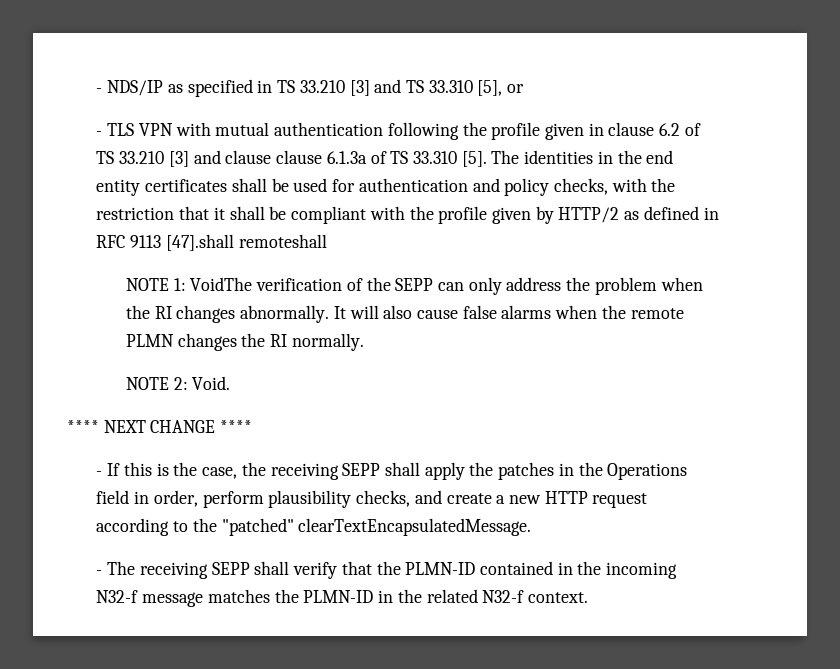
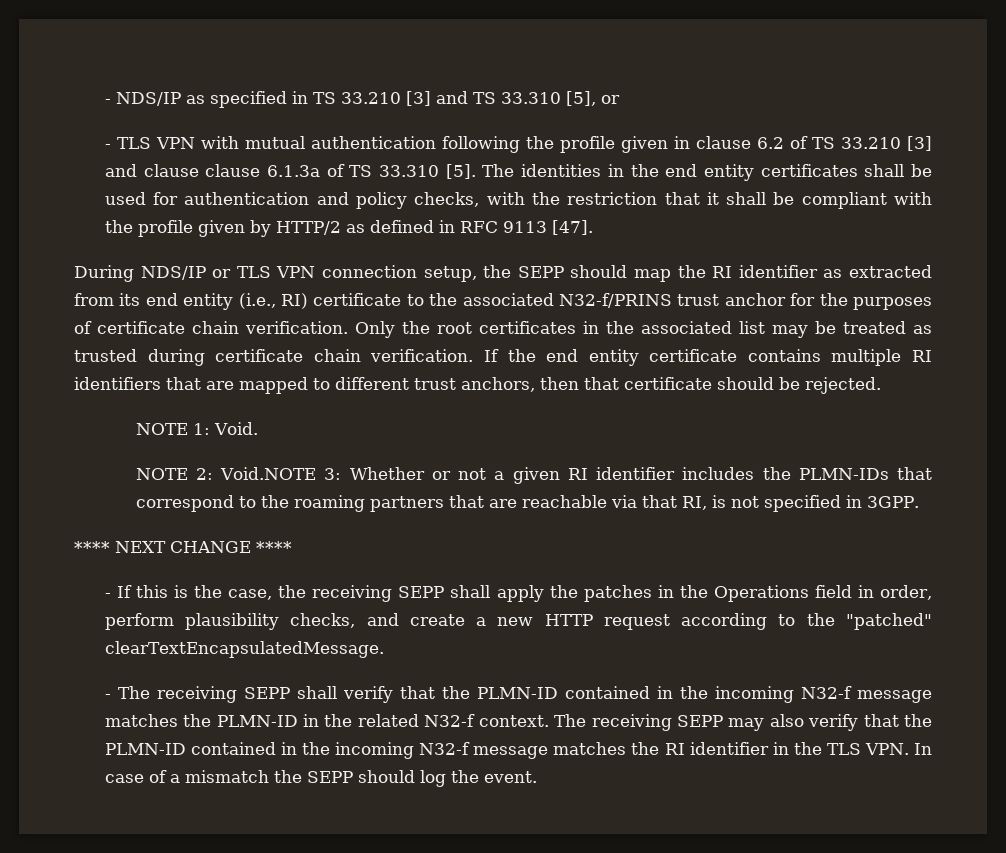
[165,234,327,251] [125,277,703,295] [125,305,684,323] [125,333,364,351] [125,376,231,390] [47].shall remoteshall // NOTE 1: VoidThe verification of the SEPP can only address the problem when the RI changes abnormally. It will also cause false alarms when the remote PLMN changes the RI normally. // NOTE 2: Void. -> [551,220,593,235] [74,265,933,282] [74,293,932,310] [74,321,932,338] [74,349,933,366] [74,377,881,394] [135,422,258,435] [135,467,932,484] [135,495,919,512] [47]. // During NDS/IP or TLS VPN connection setup, the SEPP should map the RI identifier as extracted from its end entity (i.e., RI) certificate to the associated N32-f/PRINS trust anchor for the purposes of certificate chain verification. Only the root certificates in the associated list may be treated as trusted during certificate chain verification. If the end entity certificate contains multiple RI identifiers that are mapped to different trust anchors, then that certificate should be rejected. // NOTE 1: Void. // NOTE 2: Void.NOTE 3: Whether or not a given RI identifier includes the PLMN-IDs that correspond to the roaming partners that are reachable via that RI, is not specified in 3GPP.
(588, 597) none -> [554,714,933,731] [104,742,932,759] [104,770,537,787] The receiving SEPP may also verify that the PLMN-ID contained in the incoming N32-f message matches the RI identifier in the TLS VPN. In case of a mismatch the SEPP should log the event.

